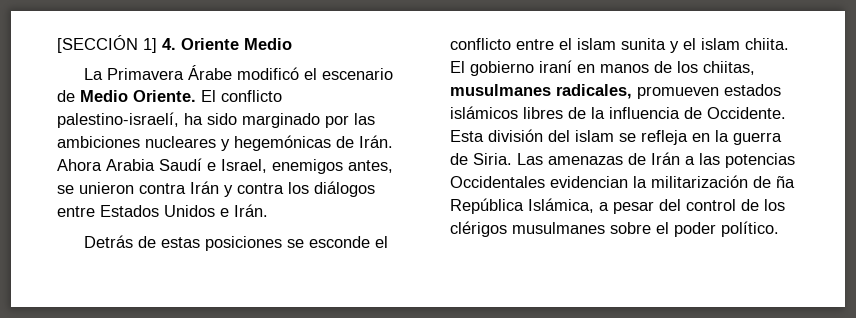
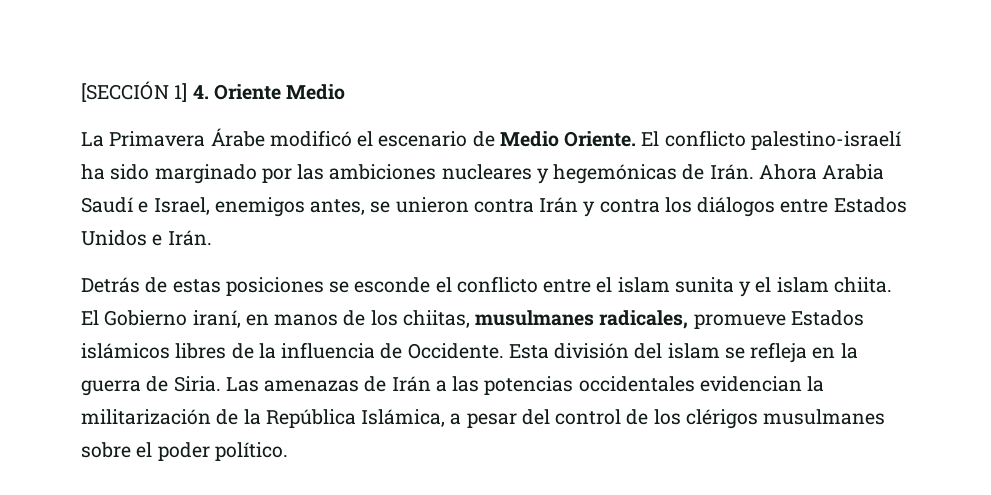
[57,112,179,128] palestino-israelí, -> [750,131,902,150] palestino-israelí
[470,60,572,76] gobierno iraní -> [104,310,241,328] Gobierno iraní,
[637,84,781,99] promueven estados -> [693,310,864,329] promueve Estados
[450,176,545,188] Occidentales -> [578,376,695,392] occidentales
[776,176,795,188] ña -> [243,409,261,425] la

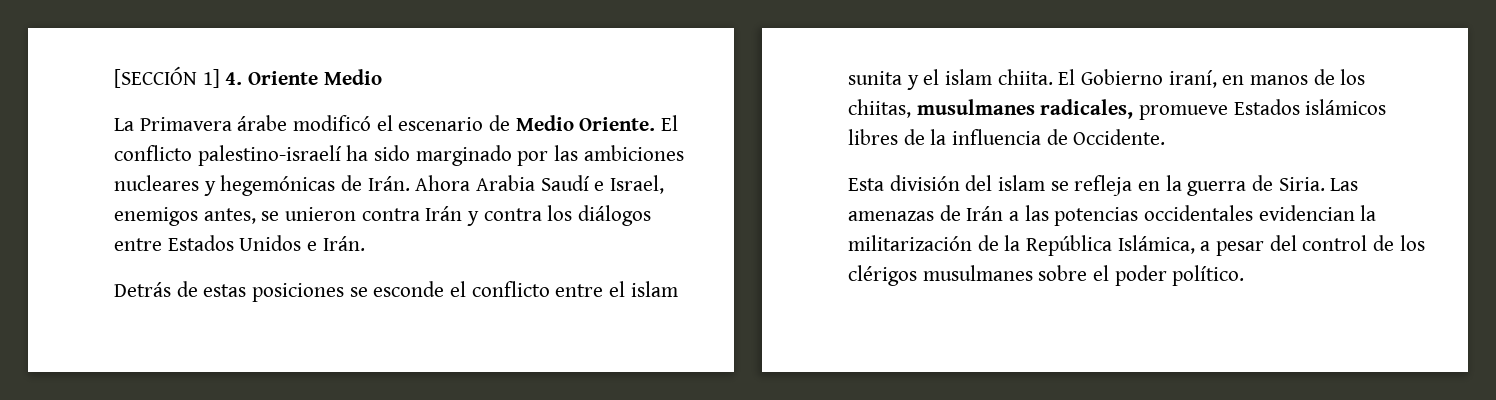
[210,128,265,147] Árabe -> [237,115,288,131] árabe
(504, 351) none -> (1166, 137) //

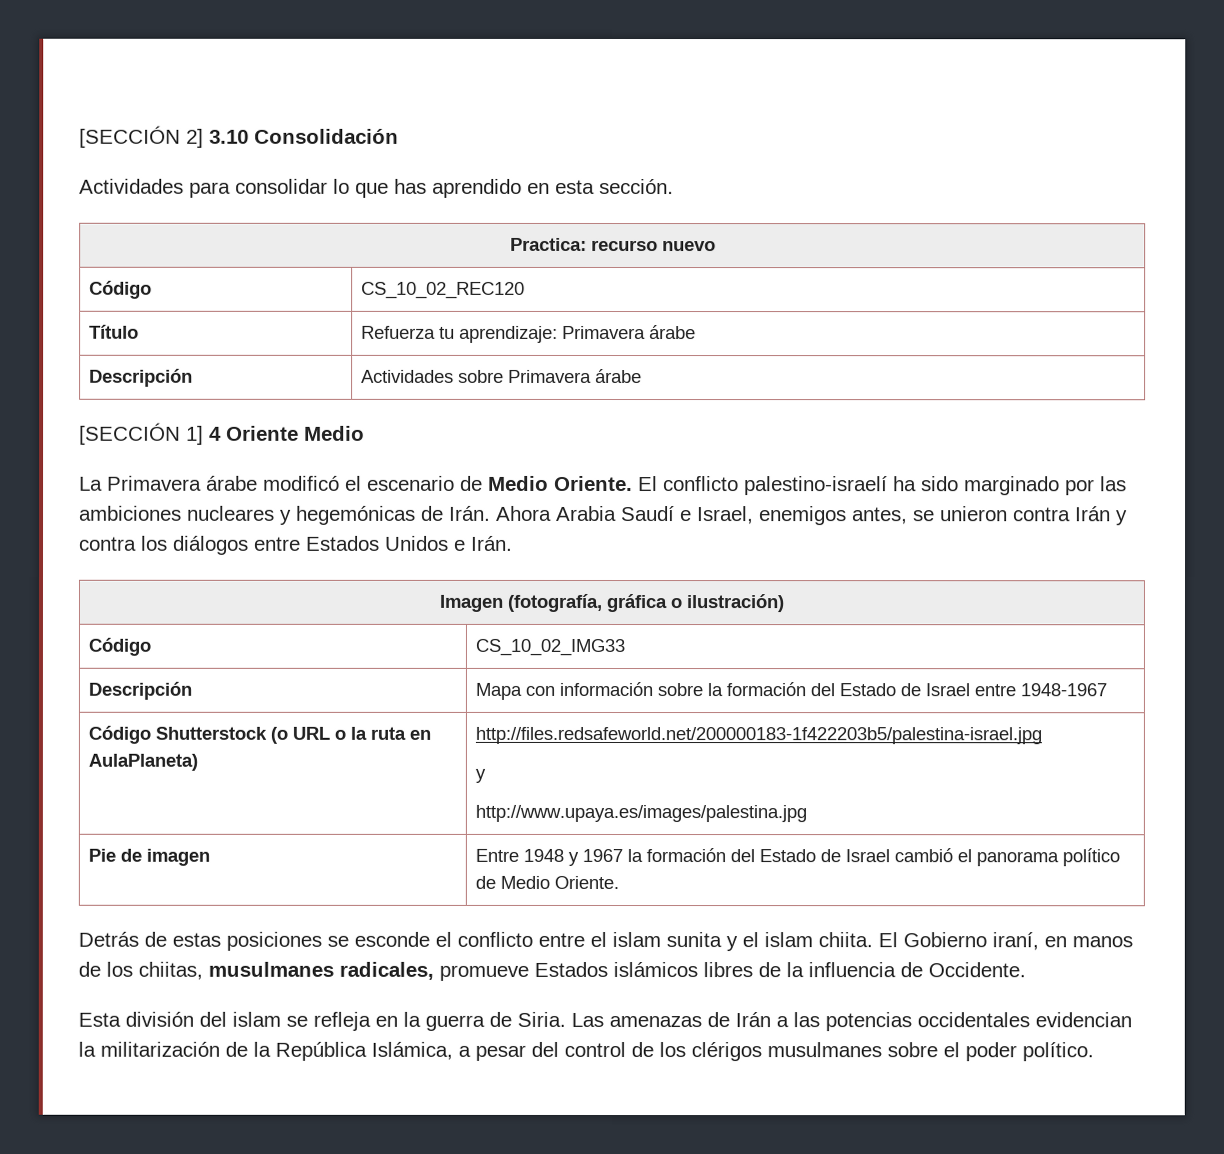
[114,66,243,88] [SECCIÓN 1] 4. -> [79,125,399,148] [79,178,674,198] [509,237,716,252] [89,280,153,299] [361,281,526,299] [89,324,140,339] [361,325,697,343] [89,368,194,387] [361,368,643,384] [79,422,222,445] [SECCIÓN 2] 3.10 Consolidación // Actividades para consolidar lo que has aprendido en esta sección. // Practica: recurso nuevo // Código | CS_10_02_REC120 // Título | Refuerza tu aprendizaje: Primavera árabe // Descripción | Actividades sobre Primavera árabe // [SECCIÓN 1] 4
(365, 243) none -> [439,593,784,613] [88,637,152,656] [475,638,626,657] [88,681,193,700] [475,681,1108,700] [88,725,432,744] [88,753,199,771] [475,726,1043,745] [475,768,487,783] [475,804,808,823] [88,848,211,866] [475,848,1121,867] [475,875,620,890] // Imagen (fotografía, gráfica o ilustración) // Código | CS_10_02_IMG33 // Descripción | Mapa con información sobre la formación del Estado de Israel entre 1948-1967 // Código Shutterstock (o URL o la ruta en AulaPlaneta) | http://files.redsafeworld.net/200000183-1f422203b5/palestina-israel.jpg // y // http://www.upaya.es/images/palestina.jpg // Pie de imagen | Entre 1948 y 1967 la formación del Estado de Israel cambió el panorama político de Medio Oriente.

